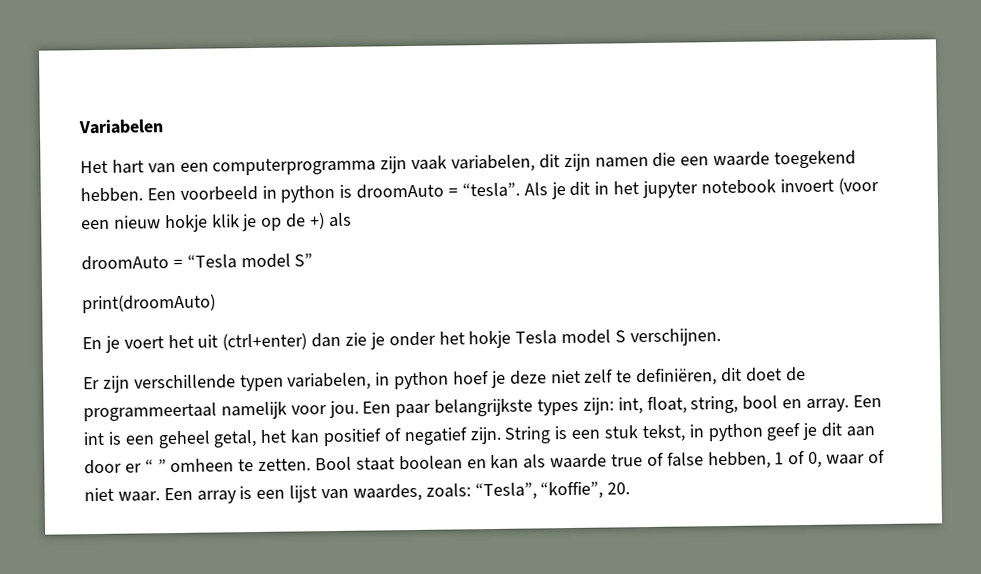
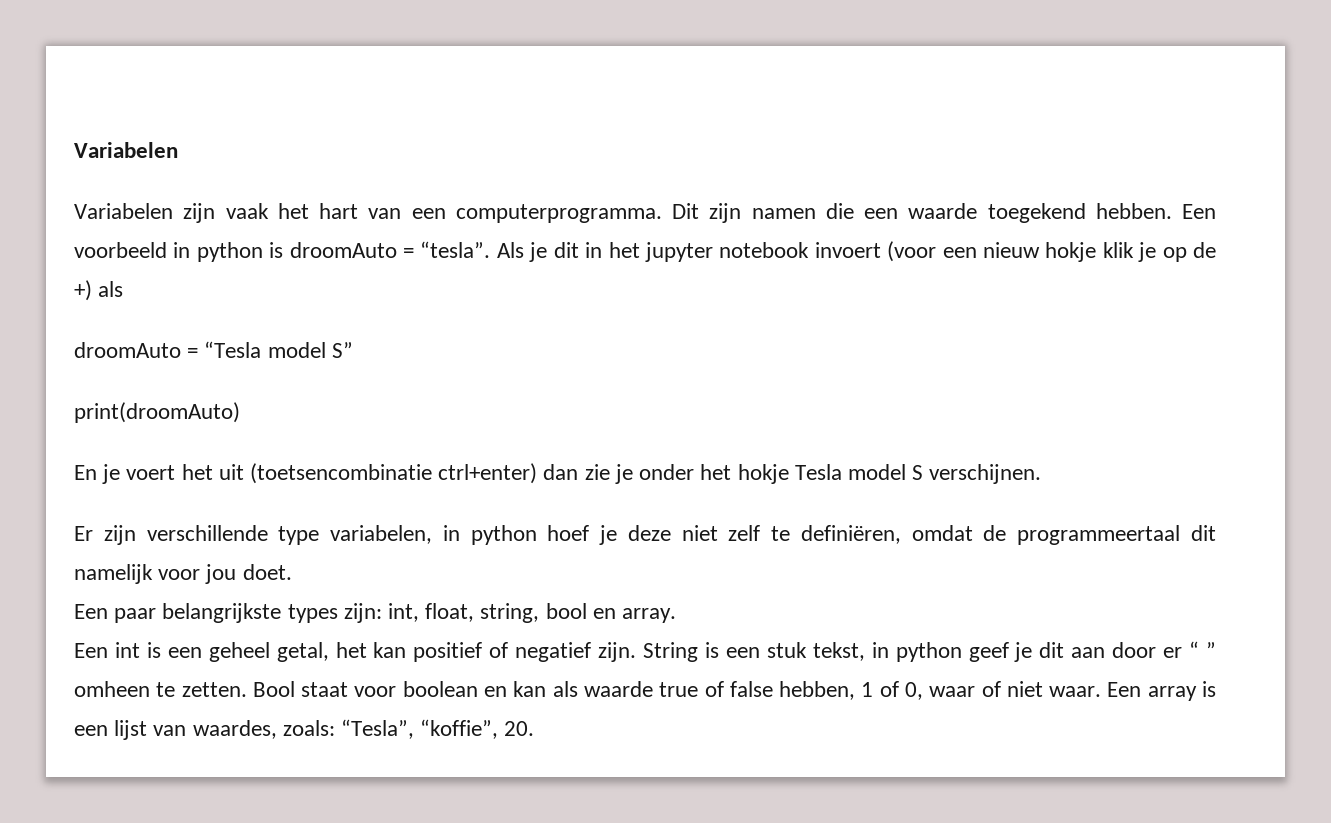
[80,154,560,176] Het hart van een computerprogramma zijn vaak variabelen, dit -> [74,203,699,223] Variabelen zijn vaak het hart van een computerprogramma. Dit
[222,332,308,351] (ctrl+enter) -> [250,463,538,484] (toetsencombinatie ctrl+enter)
[239,374,284,392] typen -> [278,526,320,545] type
[721,367,782,383] dit doet -> [911,525,973,541] omdat
(217, 412) none -> [1190,525,1216,541] dit
[328,400,359,419] jou. -> [205,564,292,584] jou doet. //
(850, 405) none -> (677, 615) //
(395, 464) none -> [354,686,397,697] voor

